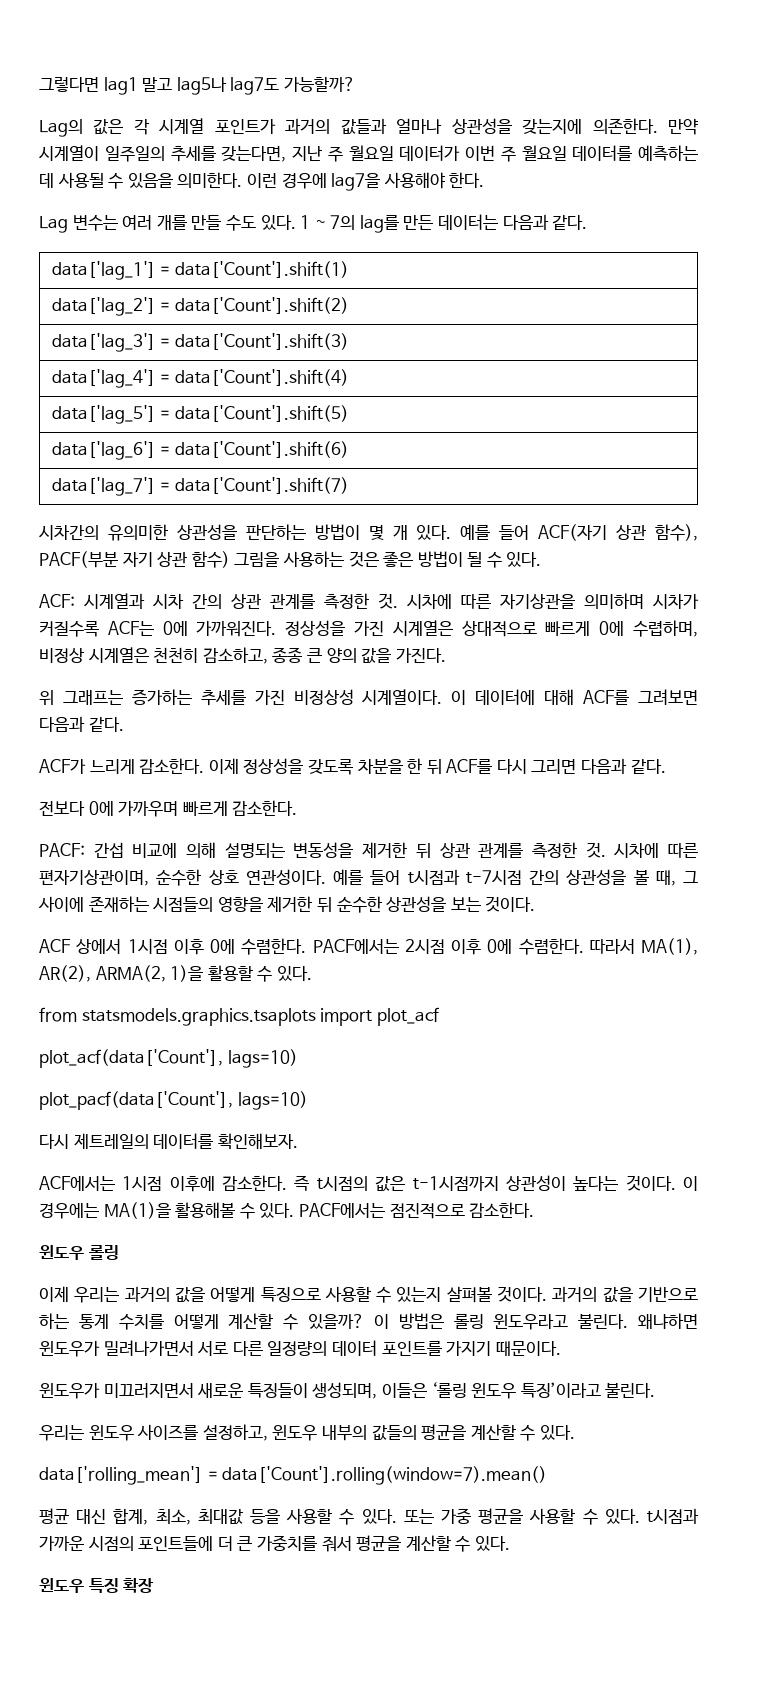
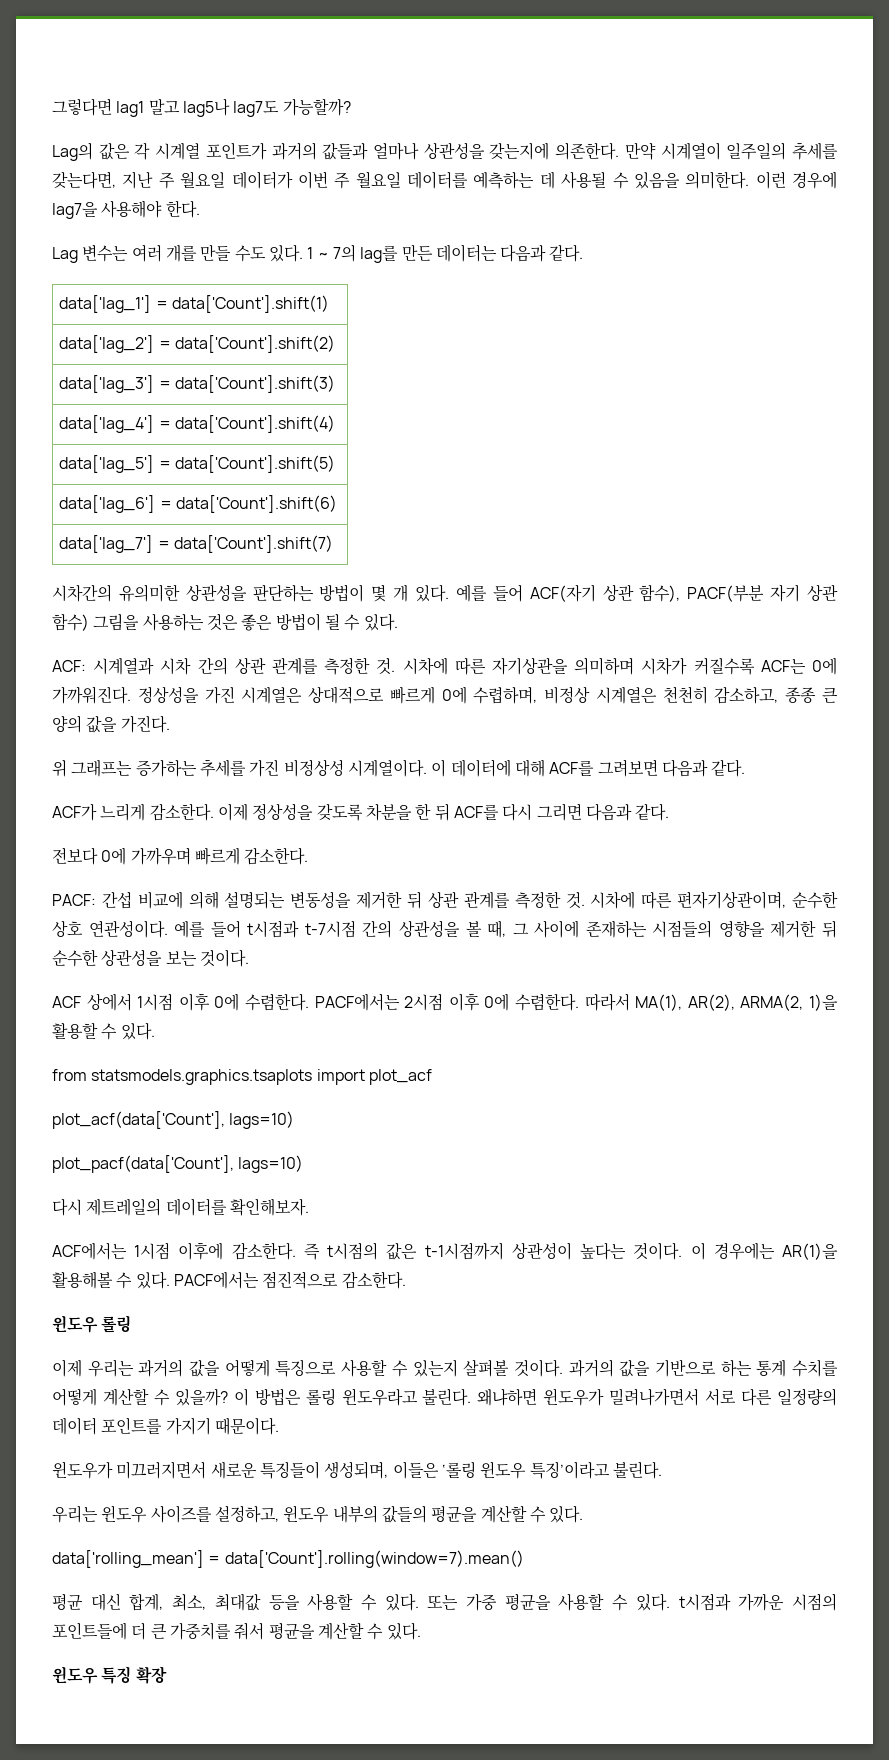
[103,1202,171,1219] MA(1)을 -> [782,1243,839,1260] AR(1)을

